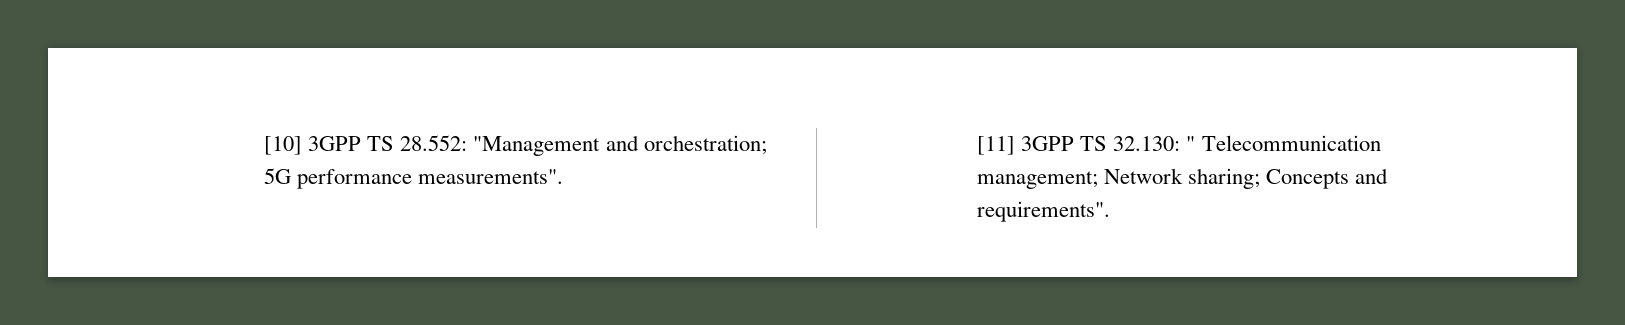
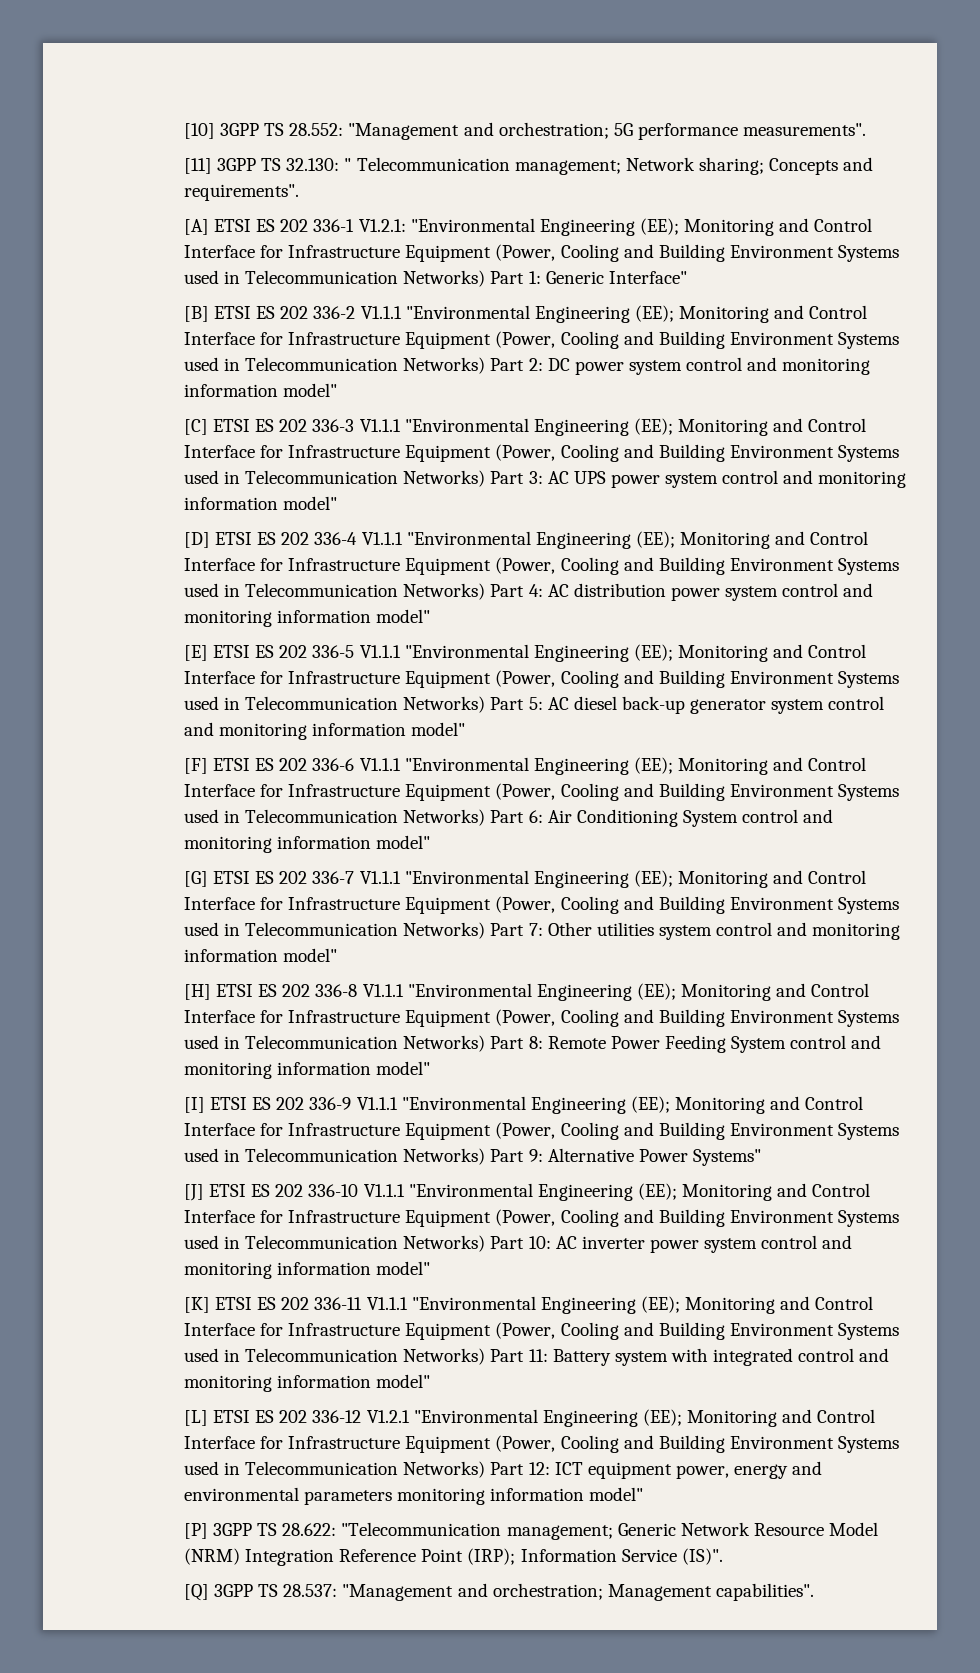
(1111, 211) none -> [183,218,873,236] [183,244,900,262] [183,270,687,287] [183,305,868,323] [183,331,900,349] [183,357,871,375] [183,383,338,397] [183,418,867,436] [183,444,900,462] [183,470,907,488] [183,496,338,510] [183,531,869,549] [183,557,900,575] [183,583,874,601] [183,609,431,627] [183,644,867,662] [183,670,900,688] [183,696,885,714] [183,722,466,740] [183,757,867,775] [183,783,900,801] [183,809,834,827] [183,835,431,853] [183,870,867,888] [183,896,900,914] [183,922,901,940] [183,948,338,962] [183,983,870,1001] [183,1009,900,1027] [183,1035,882,1053] [183,1061,431,1079] [183,1096,864,1114] [183,1122,900,1140] [183,1148,761,1166] [183,1183,871,1201] [183,1209,900,1227] [183,1235,853,1253] [183,1261,431,1279] [183,1296,874,1314] [183,1322,900,1340] [183,1348,890,1366] [183,1374,431,1392] [183,1409,876,1427] [183,1435,900,1453] [183,1461,823,1479] [183,1487,644,1505] [183,1522,879,1540] [183,1548,723,1566] [183,1583,814,1601] // [A] ETSI ES 202 336-1 V1.2.1: "Environmental Engineering (EE); Monitoring and Control Interface for Infrastructure Equipment (Power, Cooling and Building Environment Systems used in Telecommunication Networks) Part 1: Generic Interface" // [B] ETSI ES 202 336-2 V1.1.1 "Environmental Engineering (EE); Monitoring and Control Interface for Infrastructure Equipment (Power, Cooling and Building Environment Systems used in Telecommunication Networks) Part 2: DC power system control and monitoring information model" // [C] ETSI ES 202 336-3 V1.1.1 "Environmental Engineering (EE); Monitoring and Control Interface for Infrastructure Equipment (Power, Cooling and Building Environment Systems used in Telecommunication Networks) Part 3: AC UPS power system control and monitoring information model" // [D] ETSI ES 202 336-4 V1.1.1 "Environmental Engineering (EE); Monitoring and Control Interface for Infrastructure Equipment (Power, Cooling and Building Environment Systems used in Telecommunication Networks) Part 4: AC distribution power system control and monitoring information model" // [E] ETSI ES 202 336-5 V1.1.1 "Environmental Engineering (EE); Monitoring and Control Interface for Infrastructure Equipment (Power, Cooling and Building Environment Systems used in Telecommunication Networks) Part 5: AC diesel back-up generator system control and monitoring information model" // [F] ETSI ES 202 336-6 V1.1.1 "Environmental Engineering (EE); Monitoring and Control Interface for Infrastructure Equipment (Power, Cooling and Building Environment Systems used in Telecommunication Networks) Part 6: Air Conditioning System control and monitoring information model" // [G] ETSI ES 202 336-7 V1.1.1 "Environmental Engineering (EE); Monitoring and Control Interface for Infrastructure Equipment (Power, Cooling and Building Environment Systems used in Telecommunication Networks) Part 7: Other utilities system control and monitoring information model" // [H] ETSI ES 202 336-8 V1.1.1 "Environmental Engineering (EE); Monitoring and Control Interface for Infrastructure Equipment (Power, Cooling and Building Environment Systems used in Telecommunication Networks) Part 8: Remote Power Feeding System control and monitoring information model" // [I] ETSI ES 202 336-9 V1.1.1 "Environmental Engineering (EE); Monitoring and Control Interface for Infrastructure Equipment (Power, Cooling and Building Environment Systems used in Telecommunication Networks) Part 9: Alternative Power Systems" // [J] ETSI ES 202 336-10 V1.1.1 "Environmental Engineering (EE); Monitoring and Control Interface for Infrastructure Equipment (Power, Cooling and Building Environment Systems used in Telecommunication Networks) Part 10: AC inverter power system control and monitoring information model" // [K] ETSI ES 202 336-11 V1.1.1 "Environmental Engineering (EE); Monitoring and Control Interface for Infrastructure Equipment (Power, Cooling and Building Environment Systems used in Telecommunication Networks) Part 11: Battery system with integrated control and monitoring information model" // [L] ETSI ES 202 336-12 V1.2.1 "Environmental Engineering (EE); Monitoring and Control Interface for Infrastructure Equipment (Power, Cooling and Building Environment Systems used in Telecommunication Networks) Part 12: ICT equipment power, energy and environmental parameters monitoring information model" // [P] 3GPP TS 28.622: "Telecommunication management; Generic Network Resource Model (NRM) Integration Reference Point (IRP); Information Service (IS)". // [Q] 3GPP TS 28.537: "Management and orchestration; Management capabilities".

